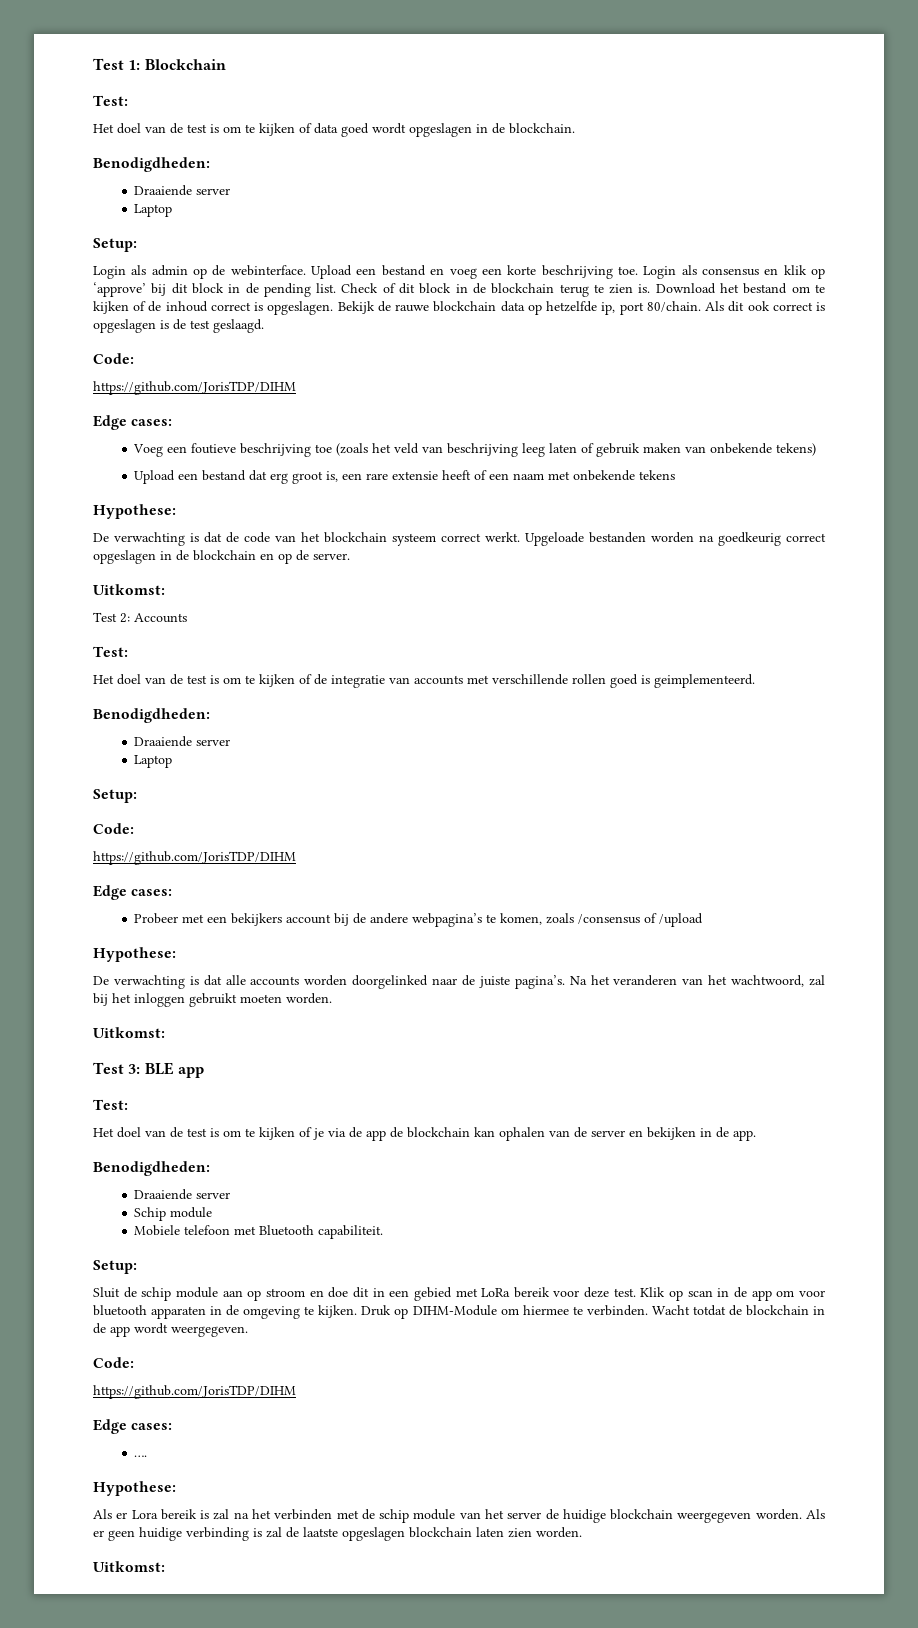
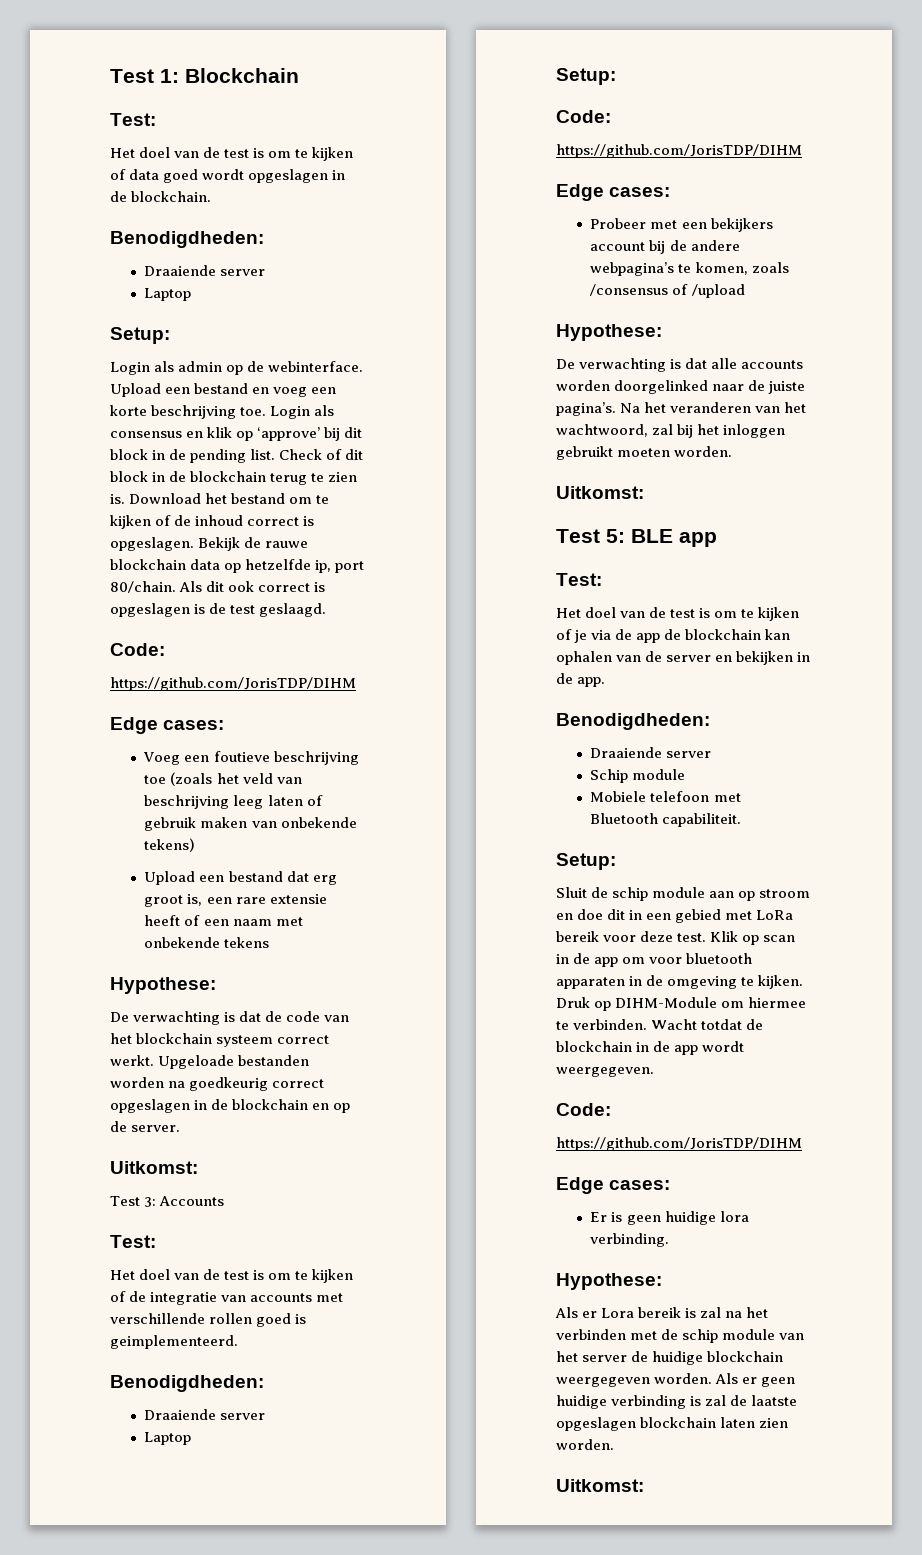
[120,613,130,623] 2: -> [144,1197,157,1207] 3:
[128,1064,141,1074] 3: -> [606,529,625,543] 5:
[134,1455,148,1457] …. -> [590,1211,749,1225] [590,1233,670,1247] Er is geen huidige lora verbinding.

